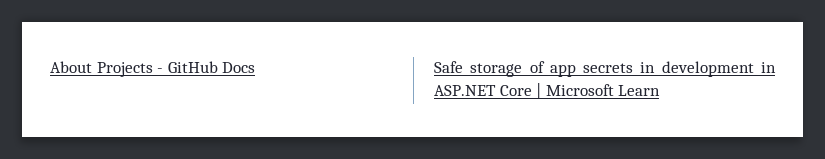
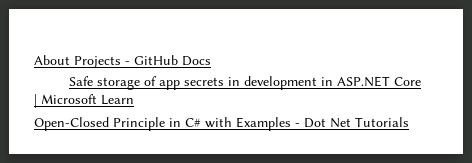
(661, 90) none -> [34,117,409,131] // Open-Closed Principle in C# with Examples - Dot Net Tutorials

